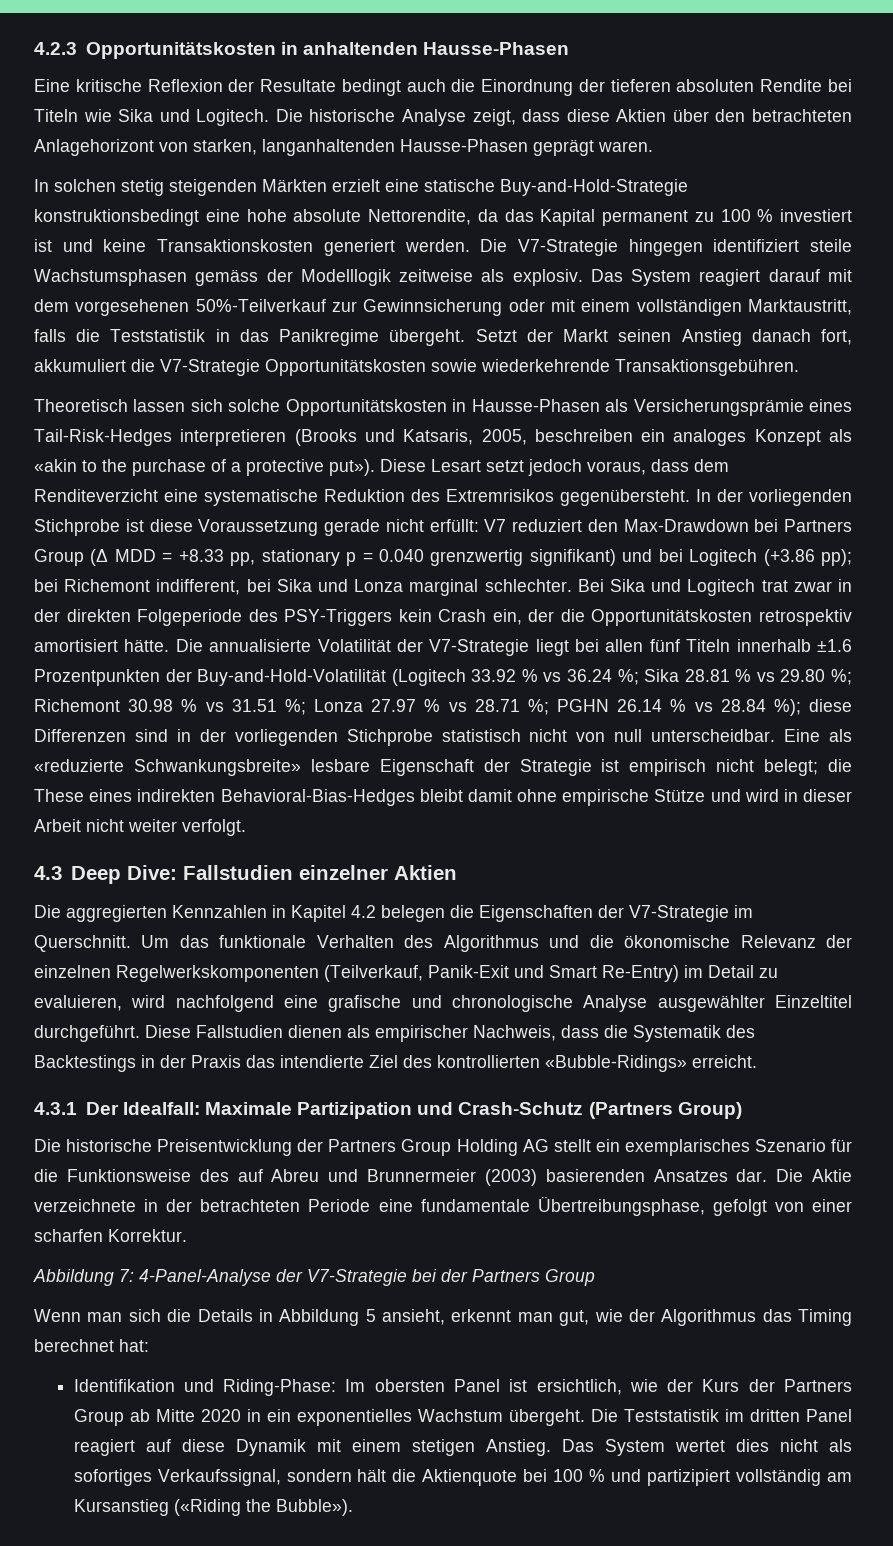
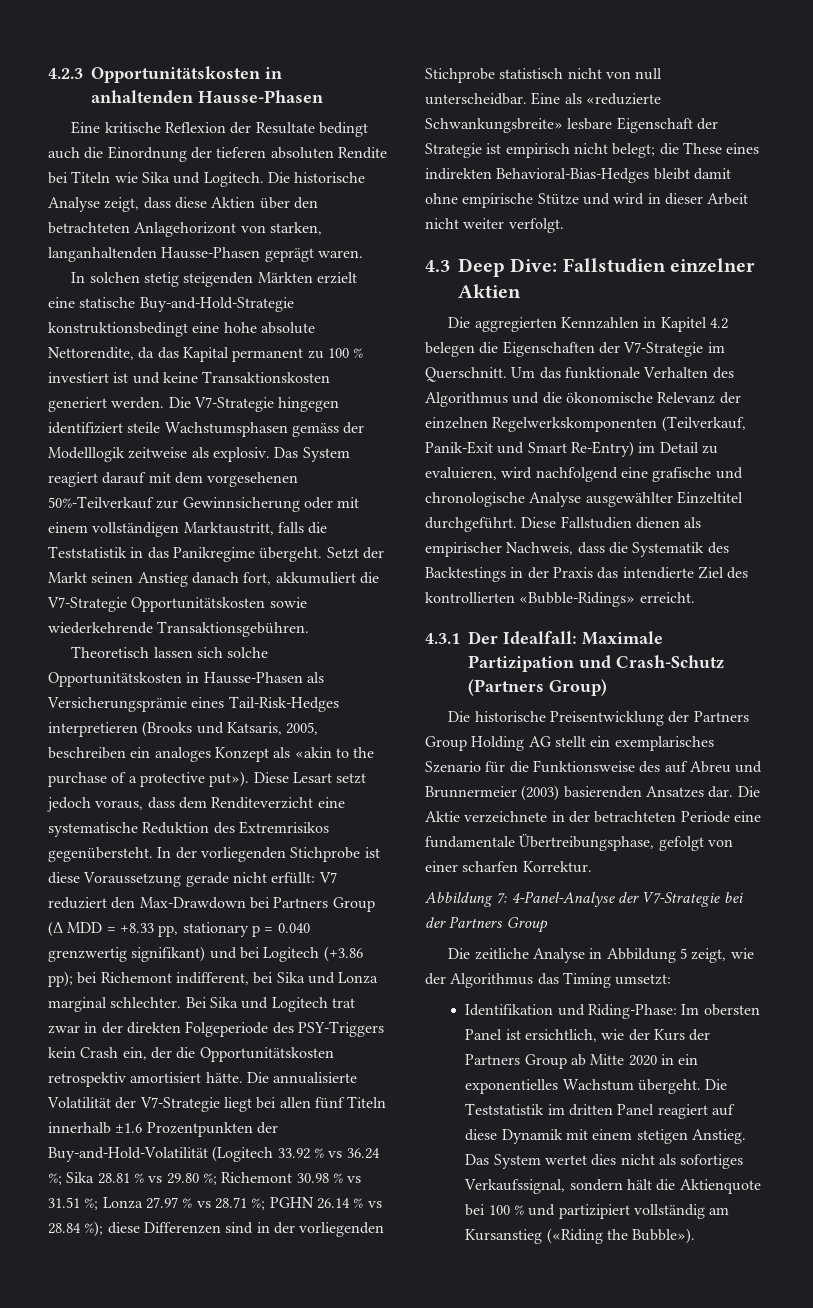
[34,1309,590,1326] Wenn man sich die Details in Abbildung 5 ansieht, erkennt man gut, -> [448,948,727,963] Die zeitliche Analyse in Abbildung 5 zeigt,
[34,1339,149,1352] berechnet hat: -> [615,974,672,985] umsetzt:

